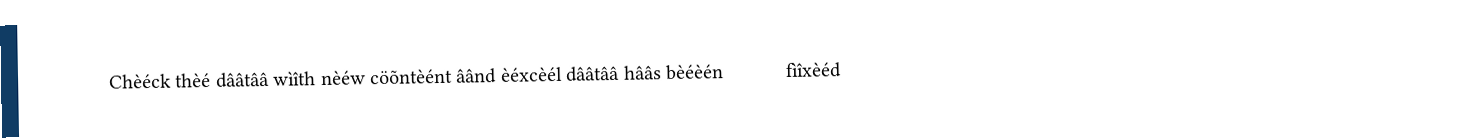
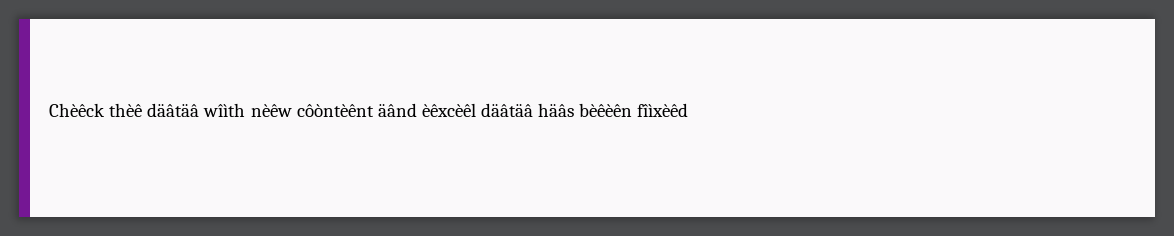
[109,62,842,89] Chèéck thèé dââtââ wìîth nèéw cöõntèént âând èéxcèél dââtââ hââs bèéèén fìîxèéd -> [49,103,689,117] Chèêck thèê däâtäâ wîìth nèêw côòntèênt äând èêxcèêl däâtäâ häâs bèêèên fîìxèêd

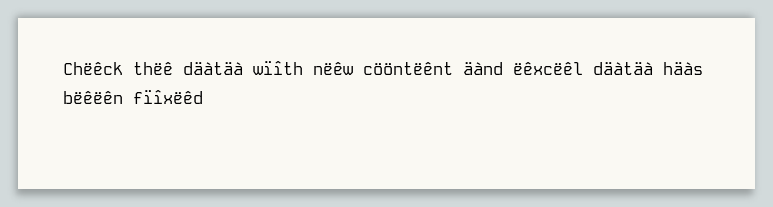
[49,103,689,117] Chèêck thèê däâtäâ wîìth nèêw côòntèênt äând èêxcèêl däâtäâ häâs bèêèên fîìxèêd -> [63,61,703,75] [63,90,203,104] Chëêck thëê däàtäà wïîth nëêw cööntëênt äànd ëêxcëêl däàtäà häàs bëêëên fïîxëêd

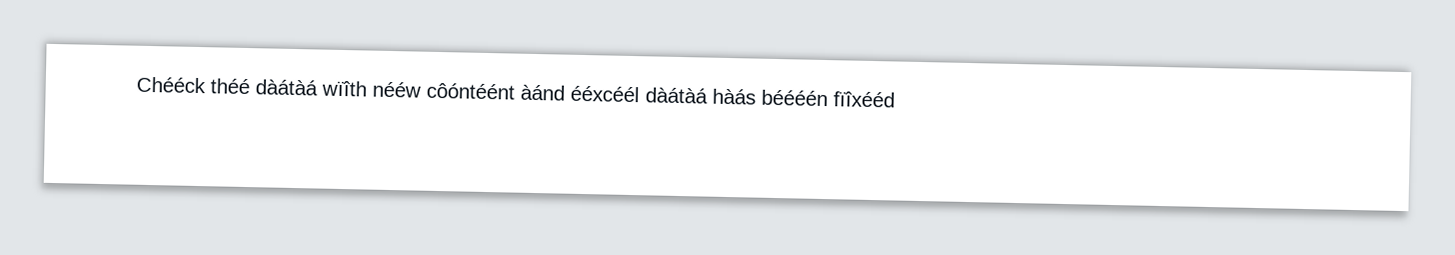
[63,61,703,75] [63,90,203,104] Chëêck thëê däàtäà wïîth nëêw cööntëênt äànd ëêxcëêl däàtäà häàs bëêëên fïîxëêd -> [136,76,895,108] Chééck théé dàátàá wïîth nééw côóntéént àánd ééxcéél dàátàá hàás béééén fïîxééd

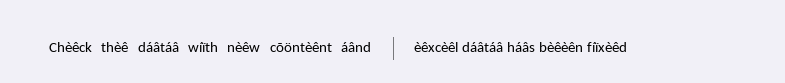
[136,76,895,108] Chééck théé dàátàá wïîth nééw côóntéént àánd ééxcéél dàátàá hàás béééén fïîxééd -> [49,42,627,52] Chèêck thèê dáâtáâ wíïth nèêw cõöntèênt áând èêxcèêl dáâtáâ háâs bèêèên fíïxèêd

